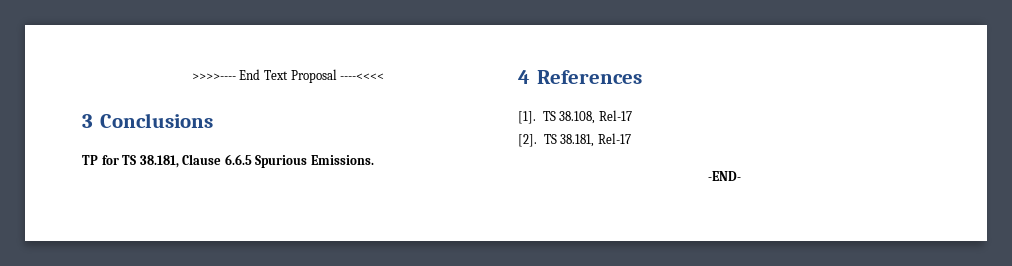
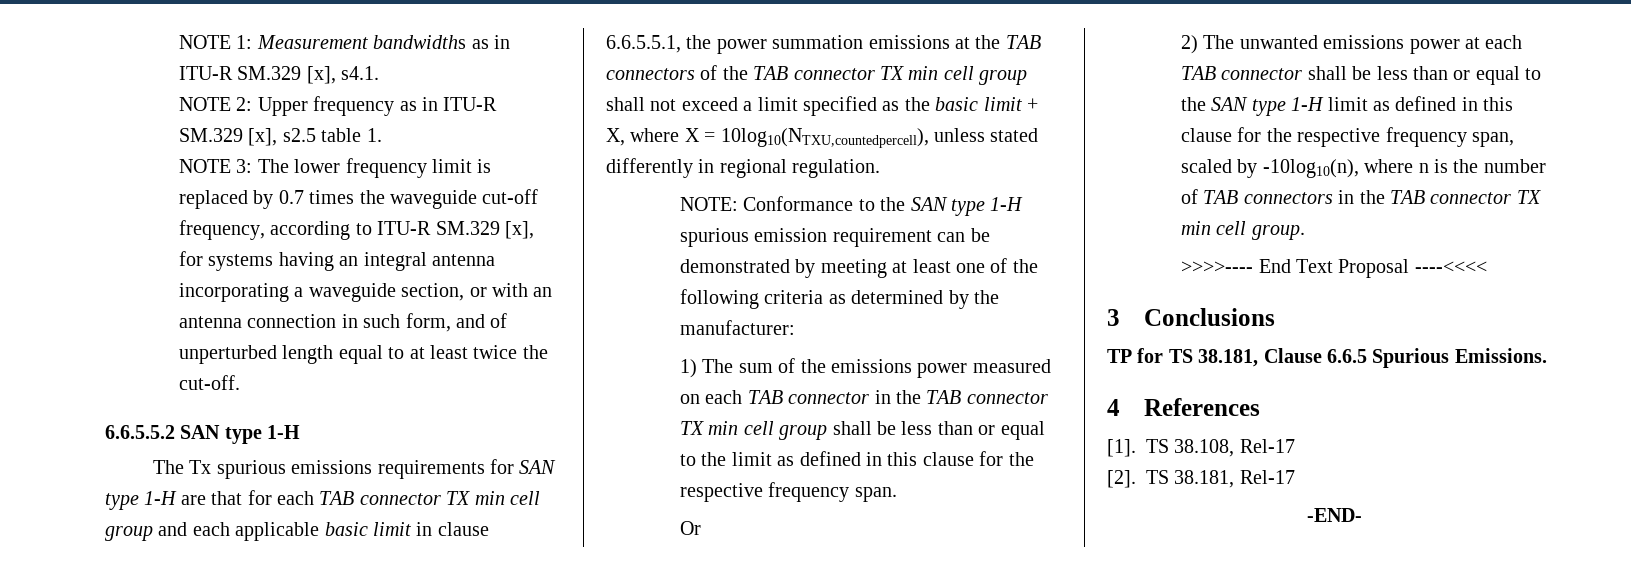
(191, 76) none -> [179,35,511,49] [179,66,380,84] [179,96,498,116] [179,128,382,146] [179,158,492,178] [179,189,539,209] [179,220,535,240] [179,251,496,271] [179,283,553,302] [179,313,508,332] [179,345,548,364] [179,375,241,390] [105,425,301,444] [152,459,557,479] [105,490,540,510] [105,522,489,541] [606,35,1041,54] [606,65,1028,85] [606,96,1038,116] [606,128,1039,148] [606,158,881,178] [680,196,1024,216] [680,228,990,247] [680,258,1038,278] [680,289,1000,309] [680,320,796,335] [680,358,1051,378] [680,390,1048,404] [680,421,1045,440] [680,451,1034,466] [680,482,897,502] [680,521,702,535] [1181,35,1523,54] [1181,66,1542,85] [1181,96,1514,116] [1181,127,1515,147] [1181,159,1546,178] [1181,189,1541,204] [1181,221,1305,240] NOTE 1: Measurement bandwidths as in ITU-R SM.329 [x], s4.1. // NOTE 2: Upper frequency as in ITU-R SM.329 [x], s2.5 table 1. // NOTE 3: The lower frequency limit is replaced by 0.7 times the waveguide cut-off frequency, according to ITU-R SM.329 [x], for systems having an integral antenna incorporating a waveguide section, or with an antenna connection in such form, and of unperturbed length equal to at least twice the cut-off. // 6.6.5.5.2 SAN type 1-H // The Tx spurious emissions requirements for SAN type 1-H are that for each TAB connector TX min cell group and each applicable basic limit in clause 6.6.5.5.1, the power summation emissions at the TAB connectors of the TAB connector TX min cell group shall not exceed a limit specified as the basic limit + X, where X = 10log10(NTXU,countedpercell), unless stated differently in regional regulation. // NOTE: Conformance to the SAN type 1-H spurious emission requirement can be demonstrated by meeting at least one of the following criteria as determined by the manufacturer: // 1) The sum of the emissions power measured on each TAB connector in the TAB connector TX min cell group shall be less than or equal to the limit as defined in this clause for the respective frequency span. // Or // 2) The unwanted emissions power at each TAB connector shall be less than or equal to the SAN type 1-H limit as defined in this clause for the respective frequency span, scaled by -10log10(n), where n is the number of TAB connectors in the TAB connector TX min cell group. //

